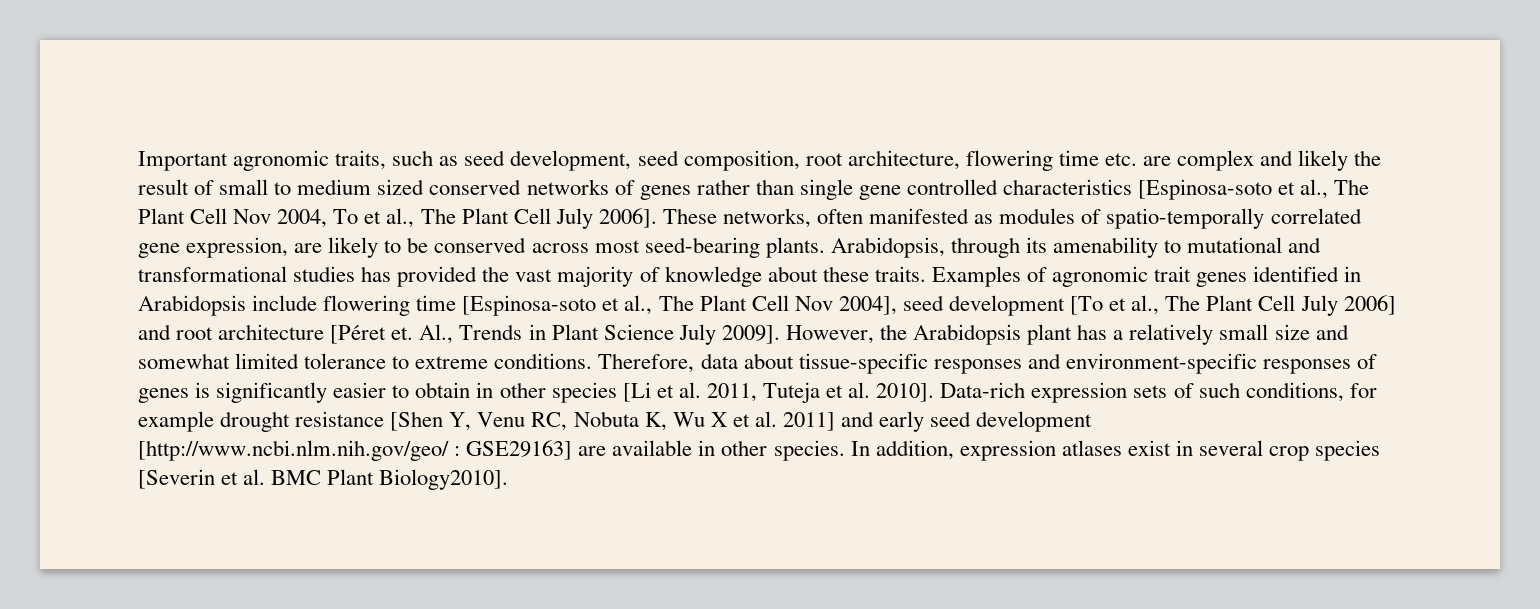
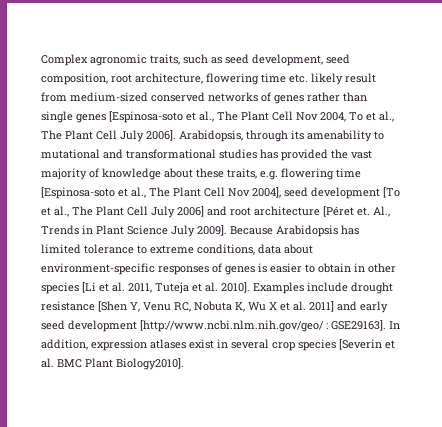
[138,151,228,171] Important -> [41,54,88,66] Complex
[1143,150,1382,171] [138,179,425,195] are complex and likely the result of small to medium sized -> [311,73,376,85] [41,92,148,102] likely result from medium-sized
[858,179,1133,200] gene controlled characteristics -> [76,114,106,123] genes
[662,208,1362,229] [138,237,825,258] These networks, often manifested as modules of spatio-temporally correlated gene expression, are likely to be conserved across most seed-bearing plants. -> (176, 135) none
[874,266,1362,287] [138,295,318,316] traits. Examples of agronomic trait genes identified in Arabidopsis include -> [227,168,278,180] traits, e.g.
[785,324,1349,345] [138,353,1061,374] However, the Arabidopsis plant has a relatively small size and somewhat limited tolerance to extreme conditions. Therefore, data about tissue-specific responses and -> [230,225,359,237] [41,244,313,255] Because Arabidopsis has limited tolerance to extreme conditions, data about
[216,382,328,403] significantly -> (267, 268) none
[940,382,1377,403] [138,411,214,432] Data-rich expression sets of such conditions, for example -> [253,282,348,294] Examples include
[466,440,845,461] GSE29163] are available in other species. -> [331,320,386,331] GSE29163].

